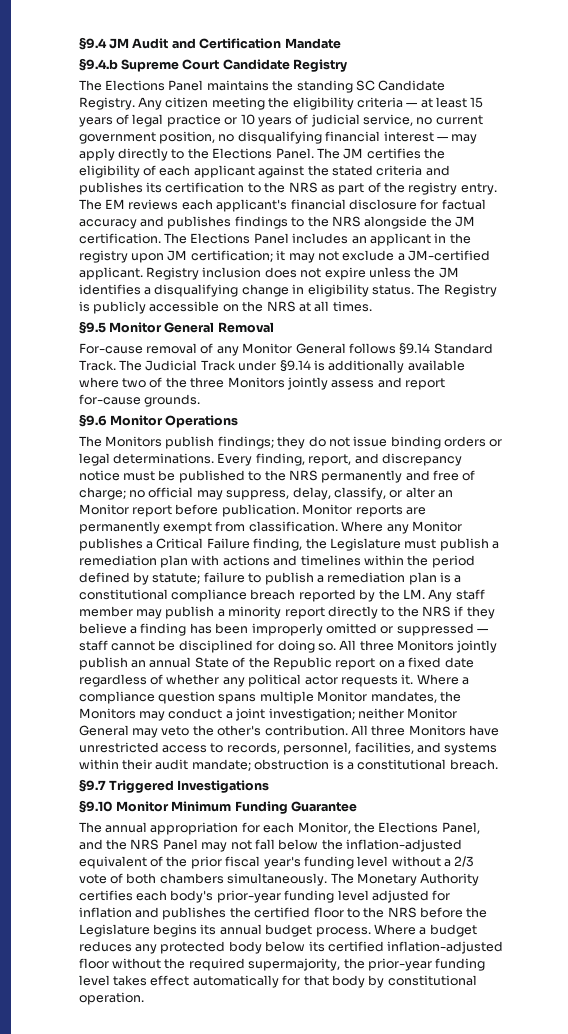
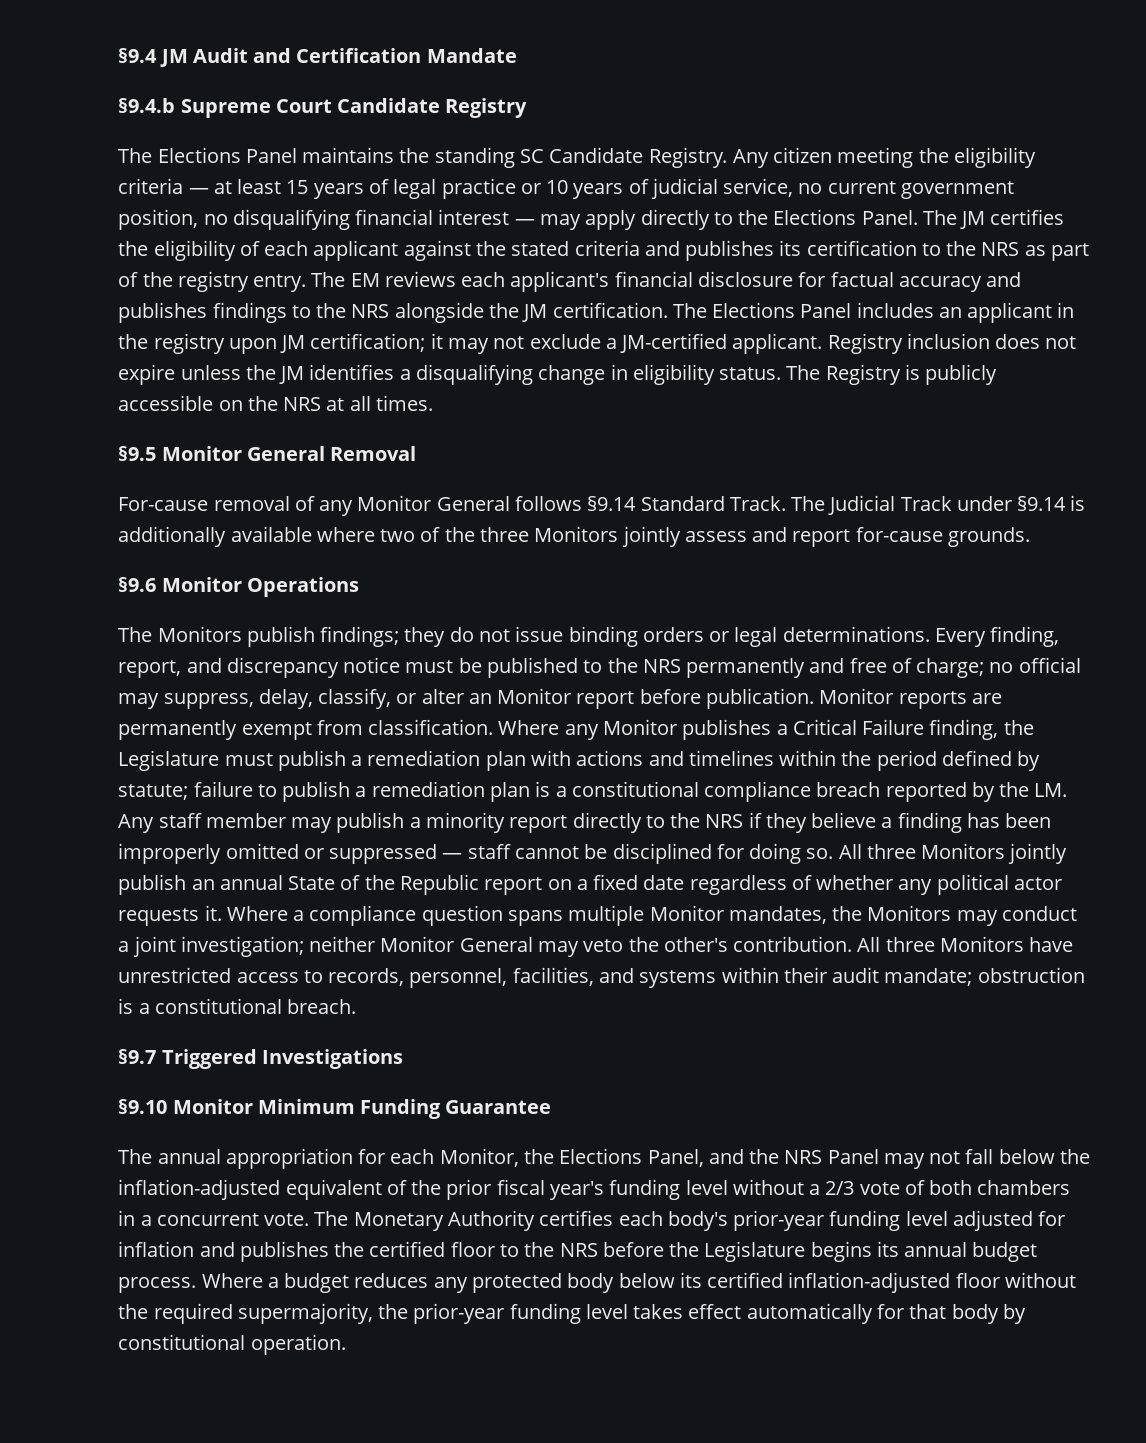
[227,873,328,886] simultaneously. -> [118,1210,310,1226] in a concurrent vote.

